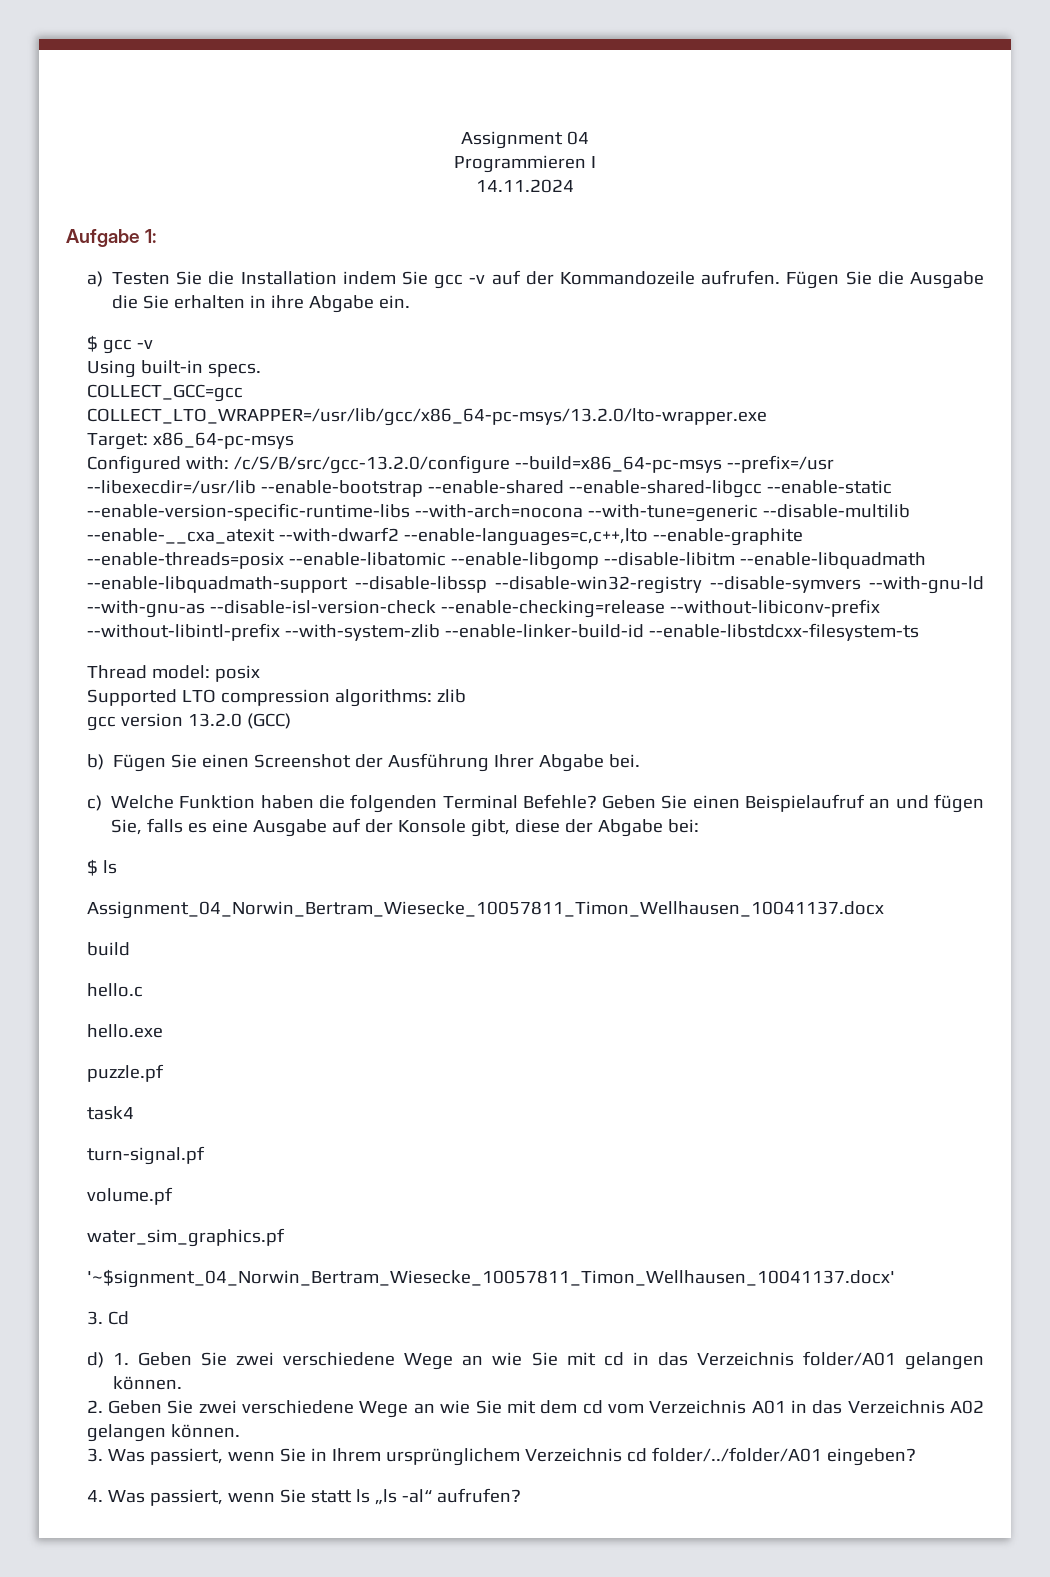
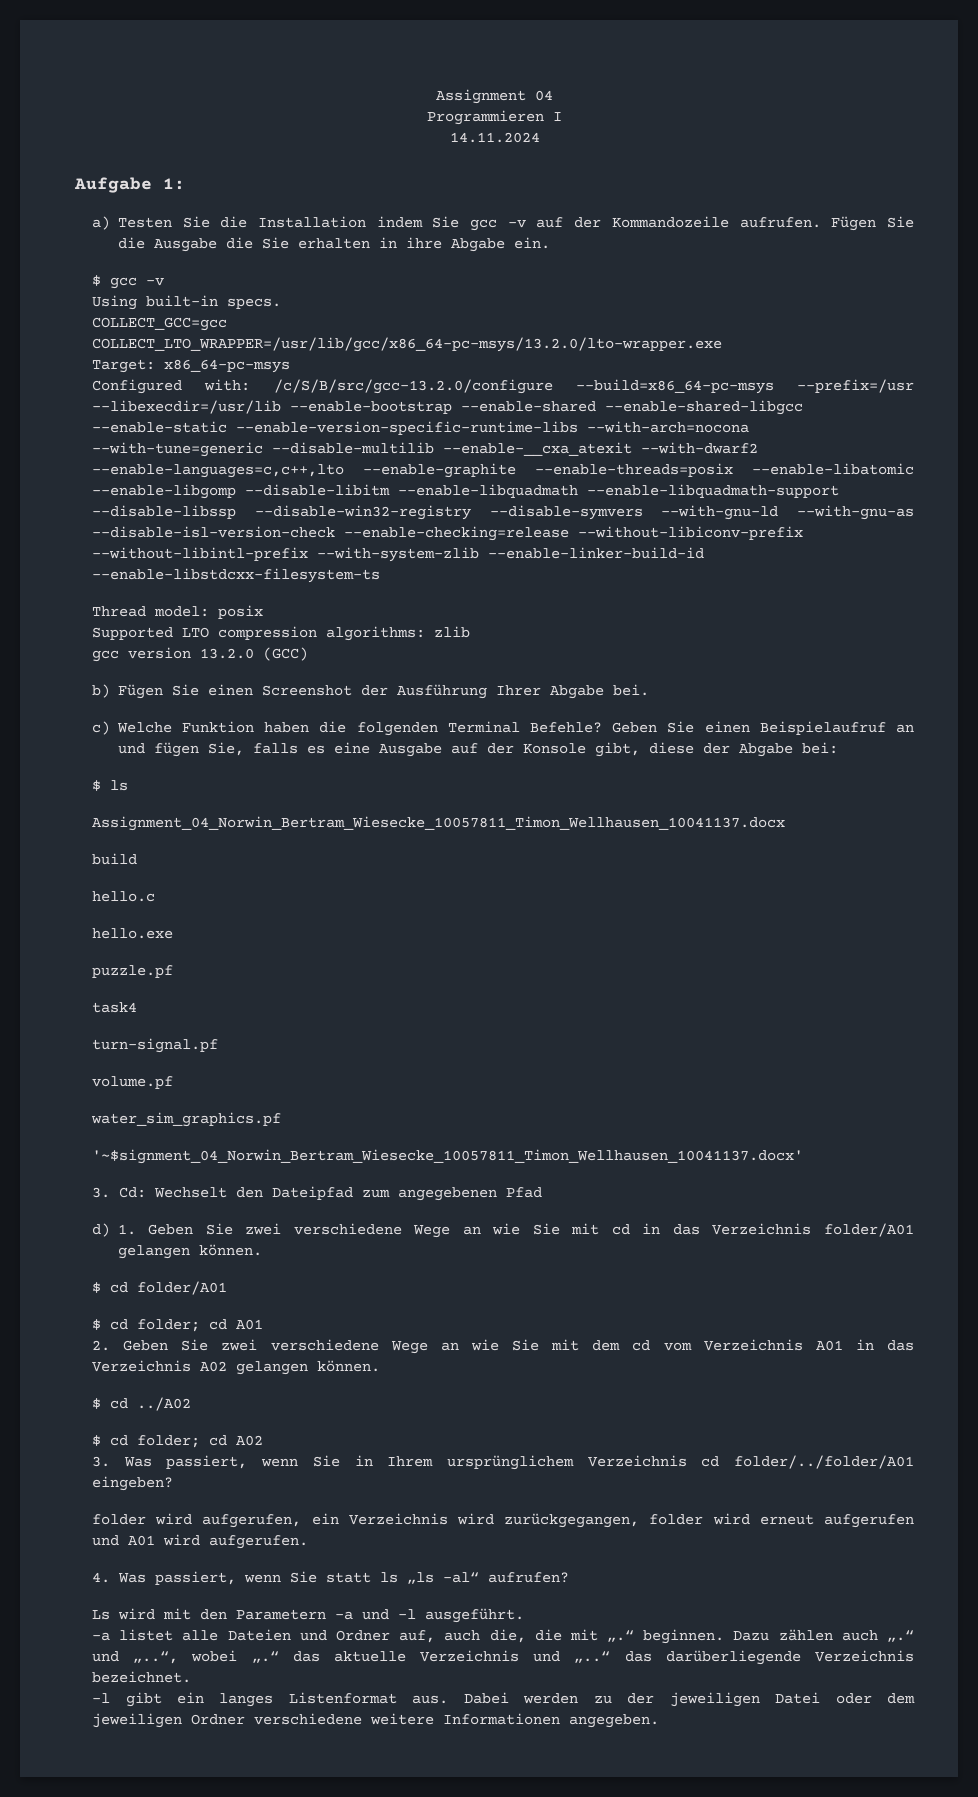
[107,1311,129,1325] Cd -> [119,1186,543,1201] Cd: Wechselt den Dateipfad zum angegebenen Pfad
(182, 1383) none -> [92,1281,228,1295] [92,1319,264,1332] // $ cd folder/A01 // $ cd folder; cd A01
(240, 1431) none -> [92,1397,192,1411] [92,1435,264,1448] // $ cd ../A02 // $ cd folder; cd A02
(916, 1457) none -> [92,1513,914,1528] [92,1534,309,1549] // folder wird aufgerufen, ein Verzeichnis wird zurückgegangen, folder wird erneut aufgerufen und A01 wird aufgerufen.
(521, 1495) none -> [92,1608,525,1623] [92,1629,915,1644] [92,1650,914,1665] [92,1671,192,1683] [92,1692,916,1707] [92,1713,660,1728] // Ls wird mit den Parametern -a und -l ausgeführt. // -a listet alle Dateien und Ordner auf, auch die, die mit „.“ beginnen. Dazu zählen auch „.“ und „..“, wobei „.“ das aktuelle Verzeichnis und „..“ das darüberliegende Verzeichnis bezeichnet. // -l gibt ein langes Listenformat aus. Dabei werden zu der jeweiligen Datei oder dem jeweiligen Ordner verschiedene weitere Informationen angegeben.

